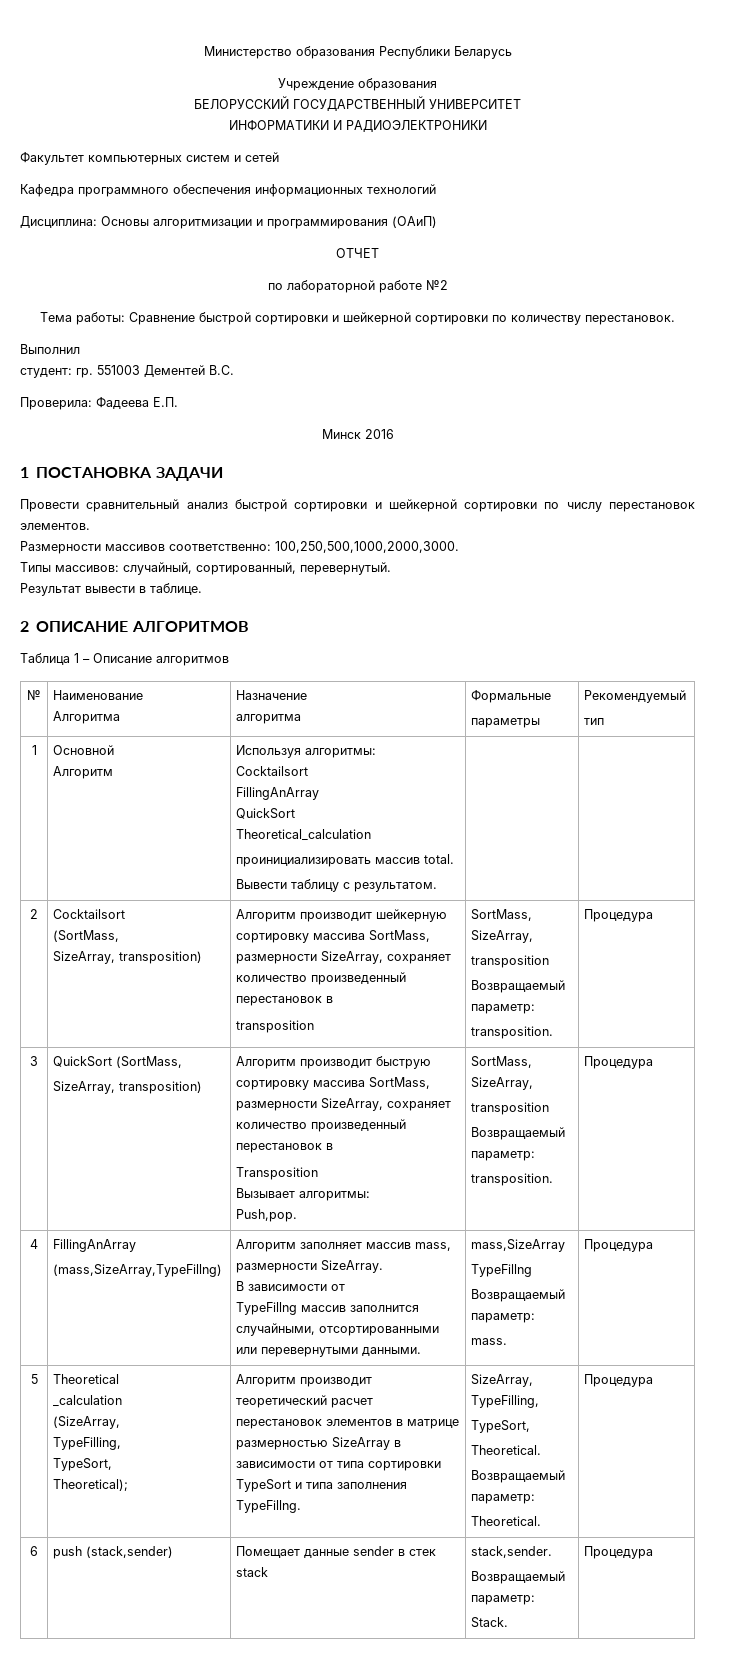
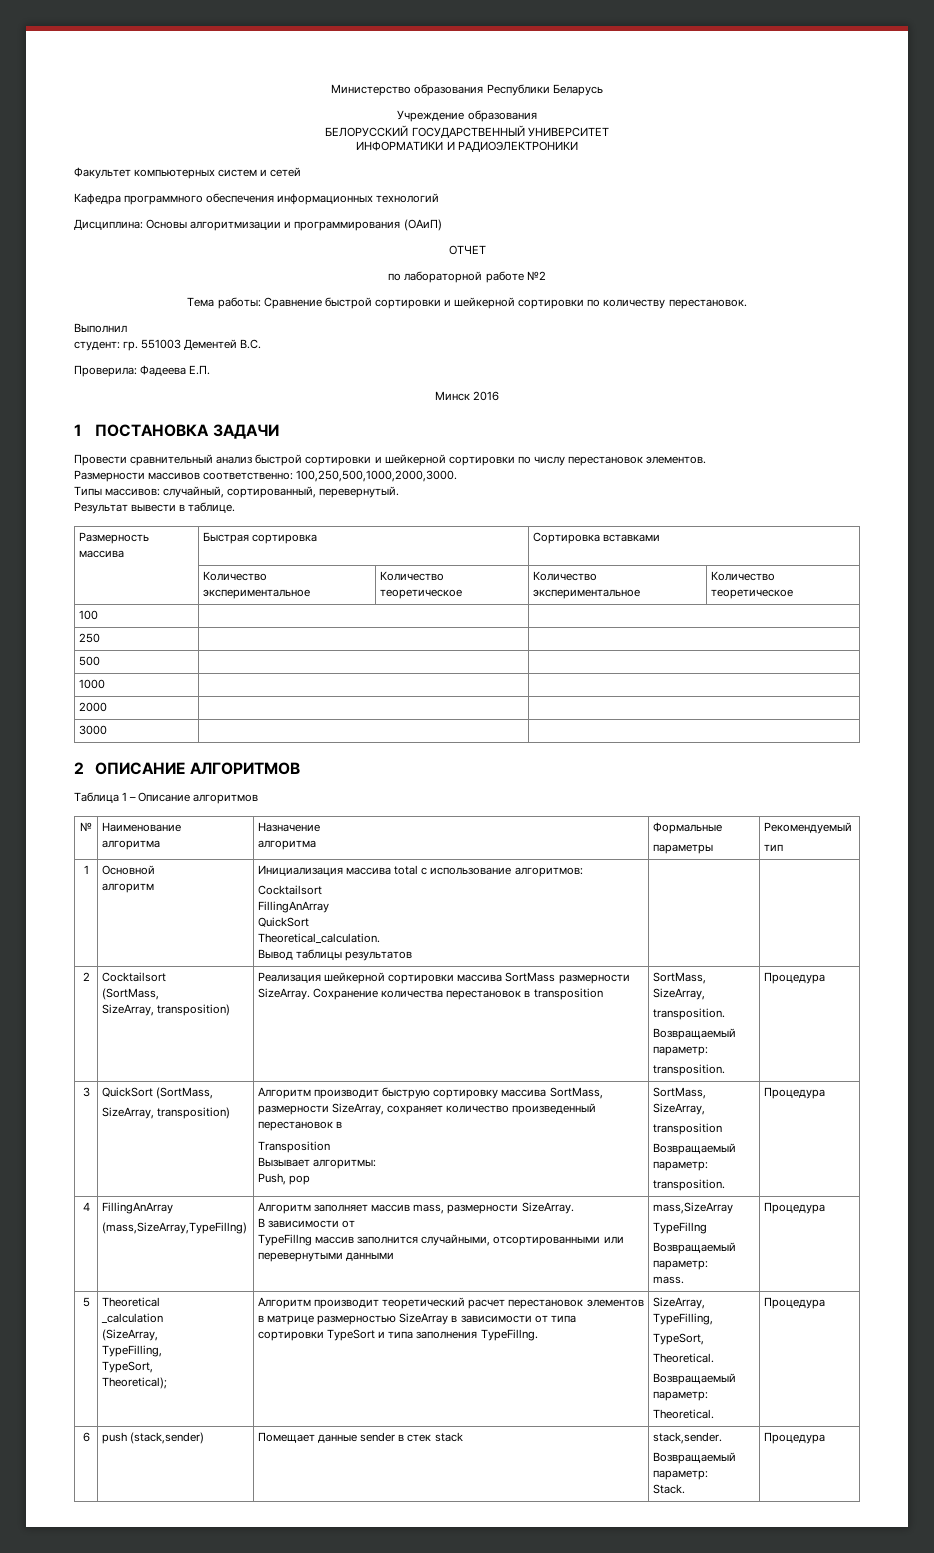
(202, 589) none -> [79,532,150,544] [79,550,125,558] [203,532,318,544] [533,532,661,544] [203,571,268,581] [203,589,311,599] [380,571,445,581] [380,589,463,599] [533,571,598,581] [533,589,641,599] [711,571,776,581] [711,589,794,599] [79,610,99,620] [79,633,101,643] [79,656,101,666] [79,679,106,689] [79,702,108,712] [79,725,108,735] // Размерность массива | Быстрая сортировка | Сортировка вставками // | Количество экспериментальное | Количество теоретическое | Количество экспериментальное | Количество теоретическое // 100 | | // 250 | | // 500 | | // 1000 | | // 2000 | | // 3000 | |
[53,711,121,724] Алгоритма -> [102,840,161,850] алгоритма
[53,766,114,779] [236,745,377,758] [236,766,309,776] [236,787,320,800] [236,808,296,819] [236,829,372,841] [236,854,455,867] [236,879,438,892] Алгоритм | Используя алгоритмы: // Cocktailsort // FillingAnArray // QuickSort // Theoretical_calculation // проинициализировать массив total. // Вывести таблицу с результатом. -> [102,883,155,893] [258,865,583,877] [258,885,323,895] [258,901,330,913] [258,917,310,927] [258,933,381,943] [258,949,413,961] алгоритм | Инициализация массива total с использование алгоритмов: // Cocktailsort // FillingAnArray // QuickSort // Theoretical_calculation. // Вывод таблицы результатов
[236,909,448,922] [236,930,431,943] [236,951,452,964] [236,972,407,985] [236,996,334,1006] Алгоритм производит шейкерную сортировку массива SortMass, размерности SizeArray, сохраняет количество произведенный перестановок в // -> [258,972,630,984] [258,988,531,1000] Реализация шейкерной сортировки массива SortMass размерности SizeArray. Сохранение количества перестановок в
[471,955,550,968] transposition -> [653,1008,726,1020] transposition.
[236,1209,298,1222] Push,pop. -> [258,1173,311,1185] Push, pop
[362,1347,422,1356] данными. -> [346,1252,395,1261] данными

